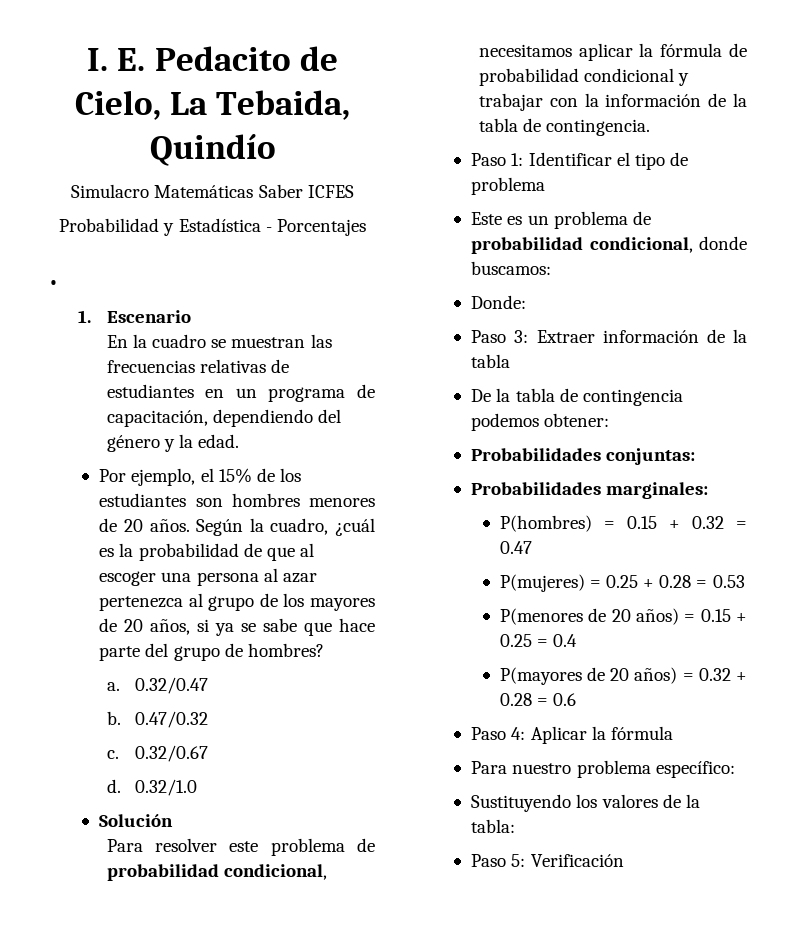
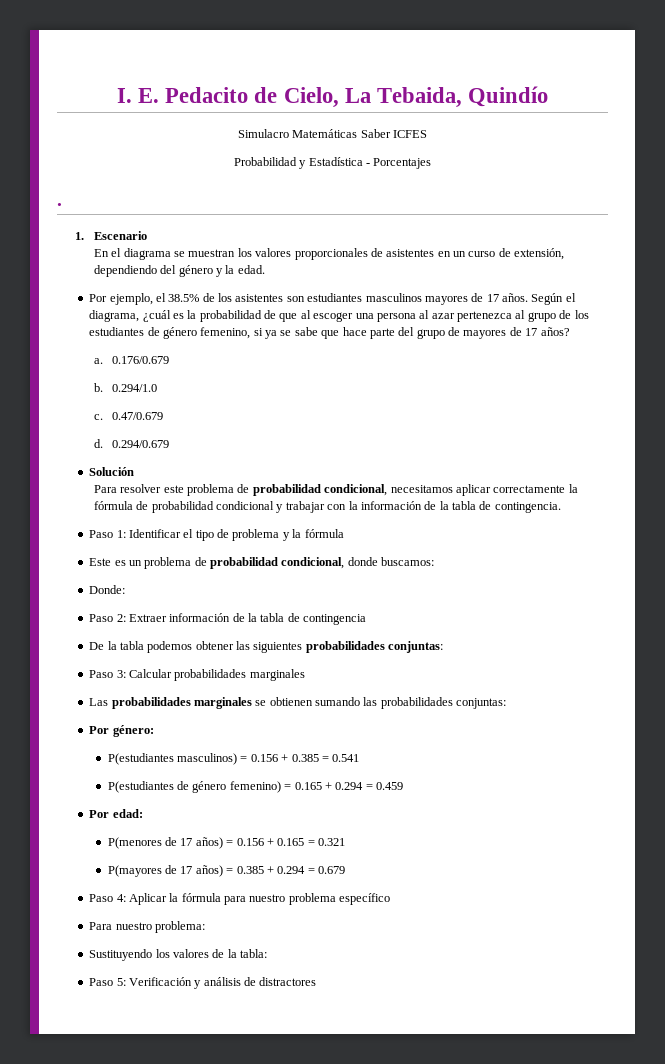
[133,334,332,348] [106,359,290,373] [106,384,375,402] [106,410,208,427] la cuadro se muestran las frecuencias relativas de estudiantes en un programa de capacitación, -> [111,248,565,260] el diagrama se muestran los valores proporcionales de asistentes en un curso de extensión,
[218,468,302,483] [99,493,375,507] [99,518,329,536] 15% de los estudiantes son hombres menores de 20 años. Según la cuadro, -> [168,293,576,305] [89,310,140,322] 38.5% de los asistentes son estudiantes masculinos mayores de 17 años. Según el diagrama,
[310,598,375,611] [99,618,191,635] mayores de 20 años, -> [89,327,251,339] estudiantes de género femenino,
[247,643,324,657] hombres? -> [463,327,570,339] mayores de 17 años?
[135,677,209,694] 0.32/0.47 -> [112,356,170,364] 0.176/0.679
[135,711,209,728] 0.47/0.32 -> [112,384,158,392] 0.294/1.0
[135,745,209,762] 0.32/0.67 -> [112,412,164,420] 0.47/0.679
[135,779,198,796] 0.32/1.0 -> [112,440,170,448] 0.294/0.679
(633, 52) none -> [493,485,566,493] correctamente
(546, 186) none -> [282,529,344,541] y la fórmula
[514,330,529,343] 3: -> [116,614,126,622] 2:
(511, 361) none -> [287,613,367,625] de contingencia
[559,388,683,406] [471,413,610,431] [471,448,696,465] [471,482,709,499] [499,515,747,532] [499,541,532,554] [499,574,745,592] de contingencia podemos obtener: // Probabilidades conjuntas: // Probabilidades marginales: // P(hombres) = 0.15 + 0.32 = 0.47 // P(mujeres) = 0.25 + 0.28 = 0.53 -> [147,641,444,653] [89,669,305,681] [89,697,507,709] [89,725,154,737] [107,753,360,765] [107,781,404,793] [89,809,143,818] podemos obtener las siguientes probabilidades conjuntas: // Paso 3: Calcular probabilidades marginales // Las probabilidades marginales se obtienen sumando las probabilidades conjuntas: // Por género: // P(estudiantes masculinos) = 0.156 + 0.385 = 0.541 // P(estudiantes de género femenino) = 0.165 + 0.294 = 0.459 // Por edad:
[611,608,747,625] [499,634,578,647] 20 años) = 0.15 + 0.25 = 0.4 -> [180,837,346,849] 17 años) = 0.156 + 0.165 = 0.321
[610,667,747,684] [499,693,577,706] 20 años) = 0.32 + 0.28 = 0.6 -> [180,865,346,877] 17 años) = 0.385 + 0.294 = 0.679
(673, 733) none -> [224,893,391,905] para nuestro problema específico
[576,760,735,778] problema específico: -> [154,921,205,933] problema:
(624, 860) none -> [194,977,317,989] y análisis de distractores

